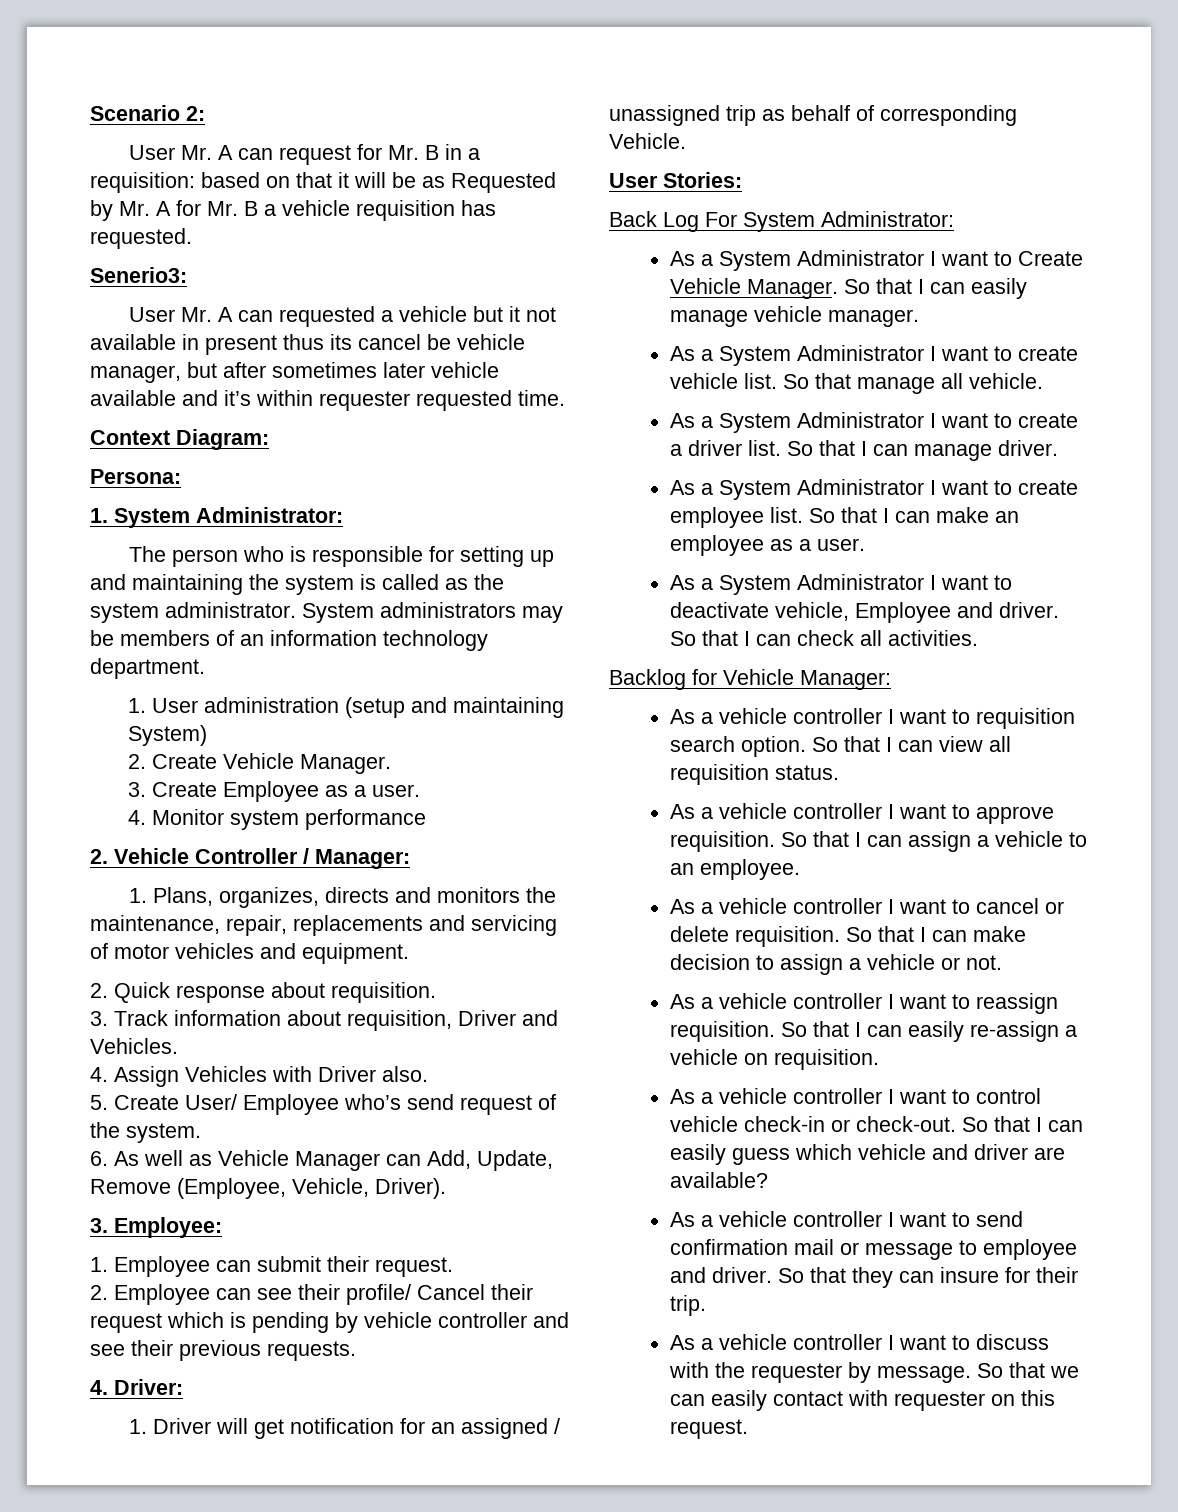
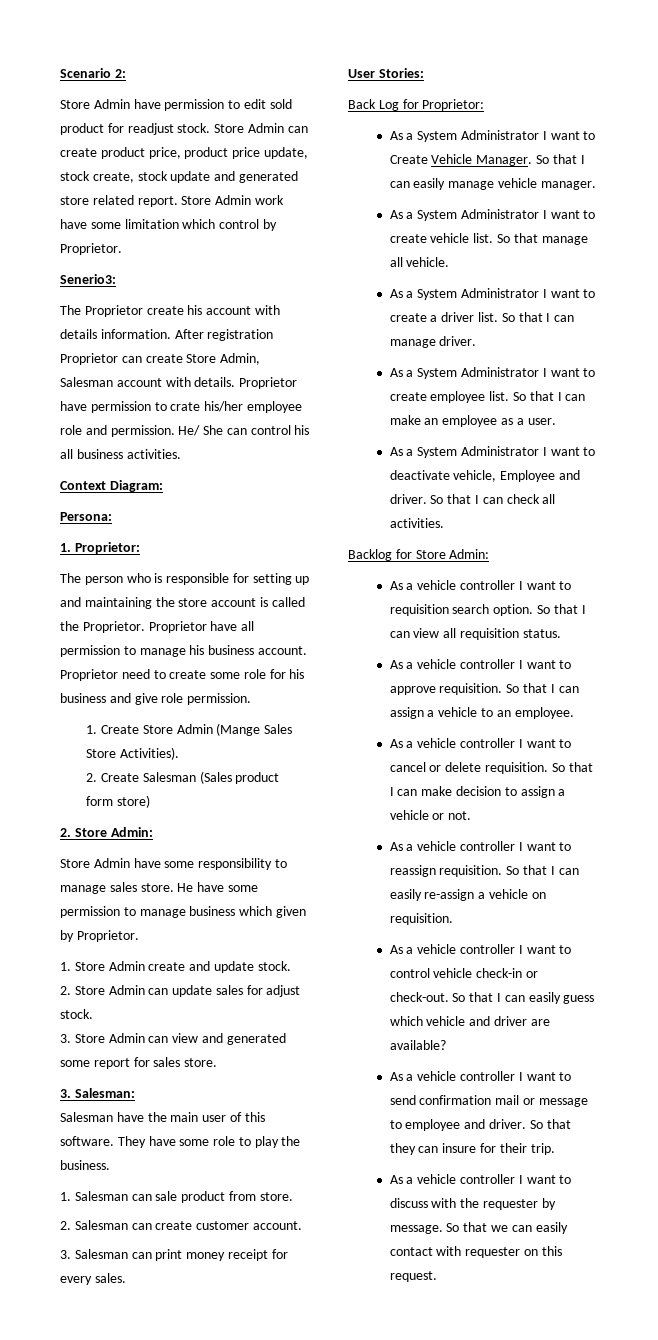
[129,144,481,165] [90,172,556,193] [90,200,496,221] [90,228,192,249] [90,267,187,283] [129,306,557,327] [90,334,525,355] [90,362,499,383] [90,390,565,411] User Mr. A can request for Mr. B in a requisition: based on that it will be as Requested by Mr. A for Mr. B a vehicle requisition has requested. // Senerio3: // User Mr. A can requested a vehicle but it not available in present thus its cancel be vehicle manager, but after sometimes later vehicle available and it’s within requester requested time. -> [60,99,292,111] [60,123,308,135] [60,147,308,159] [60,171,298,183] [60,195,284,207] [60,219,277,231] [60,243,122,255] [60,274,116,284] [60,305,280,317] [60,329,274,341] [60,353,261,365] [60,377,298,389] [60,401,302,413] [60,425,310,437] [60,449,181,459] Store Admin have permission to edit sold product for readjust stock. Store Admin can create product price, product price update, stock create, stock update and generated store related report. Store Admin work have some limitation which control by Proprietor. // Senerio3: // The Proprietor create his account with details information. After registration Proprietor can create Store Admin, Salesman account with details. Proprietor have permission to crate his/her employee role and permission. He/ She can control his all business activities.
[114,507,343,528] System Administrator: -> [74,542,140,554] Proprietor:
[285,574,504,595] [90,602,563,623] [90,630,488,651] [90,658,205,679] [127,697,564,718] [127,725,207,746] [127,753,391,774] [127,781,420,802] [127,809,426,830] [90,848,410,869] [129,887,557,908] [90,915,557,936] [90,943,409,964] [90,982,436,1003] [90,1010,558,1031] [90,1038,178,1054] [90,1066,428,1087] [90,1094,556,1115] [90,1122,201,1143] [90,1150,553,1171] [90,1178,446,1199] [90,1217,222,1238] [90,1256,453,1277] [90,1284,533,1305] [90,1312,569,1333] [90,1340,356,1361] [90,1379,183,1395] [129,1418,561,1439] [609,105,1017,126] [609,133,686,149] system is called as the system administrator. System administrators may be members of an information technology department. // 1. User administration (setup and maintaining System) // 2. Create Vehicle Manager. // 3. Create Employee as a user. // 4. Monitor system performance // 2. Vehicle Controller / Manager: // 1. Plans, organizes, directs and monitors the maintenance, repair, replacements and servicing of motor vehicles and equipment. // 2. Quick response about requisition. // 3. Track information about requisition, Driver and Vehicles. // 4. Assign Vehicles with Driver also. // 5. Create User/ Employee who’s send request of the system. // 6. As well as Vehicle Manager can Add, Update, Remove (Employee, Vehicle, Driver). // 3. Employee: // 1. Employee can submit their request. // 2. Employee can see their profile/ Cancel their request which is pending by vehicle controller and see their previous requests. // 4. Driver: // 1. Driver will get notification for an assigned / unassigned trip as behalf of corresponding Vehicle. -> [178,597,305,607] [60,621,255,633] [60,645,307,657] [60,669,305,681] [60,693,252,705] [86,723,293,736] [86,747,179,760] [86,771,280,784] [86,795,150,808] [60,827,153,837] [60,858,287,870] [60,882,258,894] [60,906,306,918] [60,930,139,942] [60,961,291,973] [60,985,301,997] [60,1009,93,1019] [60,1033,286,1045] [60,1057,218,1069] [60,1088,135,1098] [60,1112,265,1122] [60,1136,301,1148] [60,1160,110,1170] [60,1191,293,1203] [60,1220,302,1230] [60,1249,288,1261] [60,1273,126,1285] store account is called the Proprietor. Proprietor have all permission to manage his business account. Proprietor need to create some role for his business and give role permission. // 1. Create Store Admin (Mange Sales Store Activities). // 2. Create Salesman (Sales product form store) // 2. Store Admin: // Store Admin have some responsibility to manage sales store. He have some permission to manage business which given by Proprietor. // 1. Store Admin create and update stock. // 2. Store Admin can update sales for adjust stock. // 3. Store Admin can view and generated some report for sales store. // 3. Salesman: // Salesman have the main user of this software. They have some role to play the business. // 1. Salesman can sale product from store. // 2. Salesman can create customer account. // 3. Salesman can print money receipt for every sales.
[705,211,954,232] For System Administrator: -> [402,99,485,111] for Proprietor:
[723,669,891,690] Vehicle Manager: -> [415,549,490,559] Store Admin:

